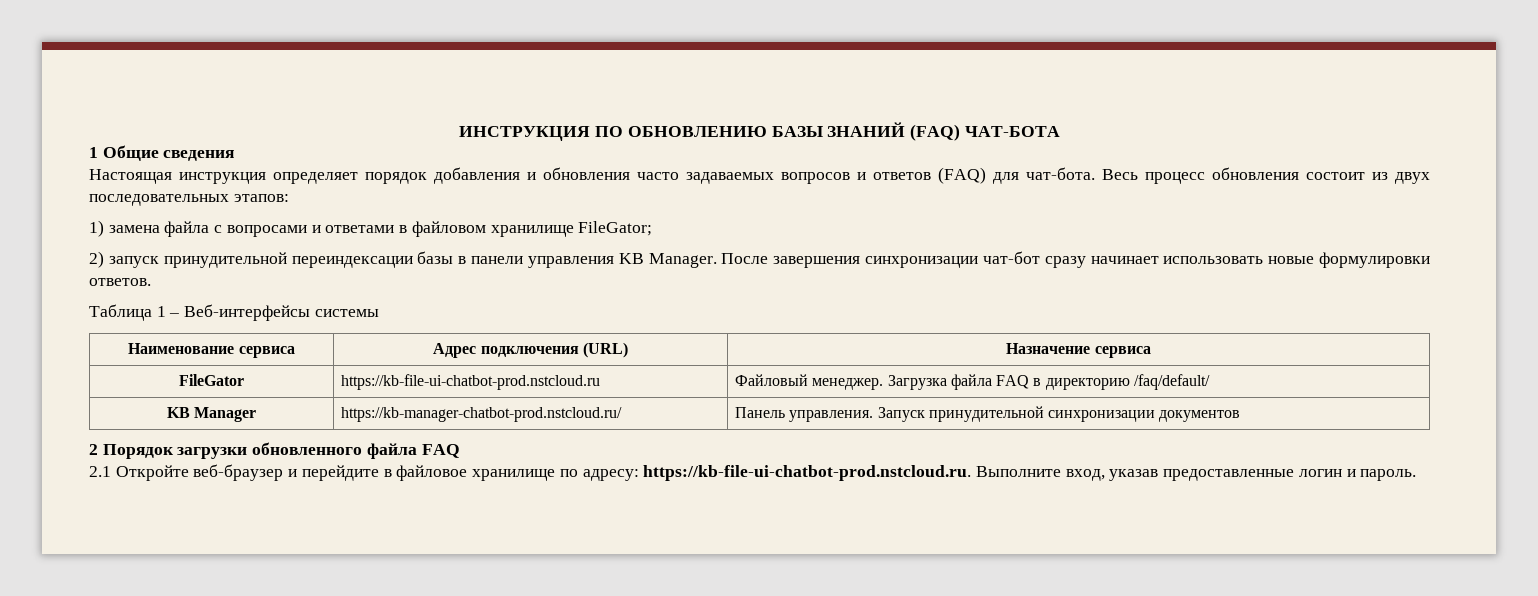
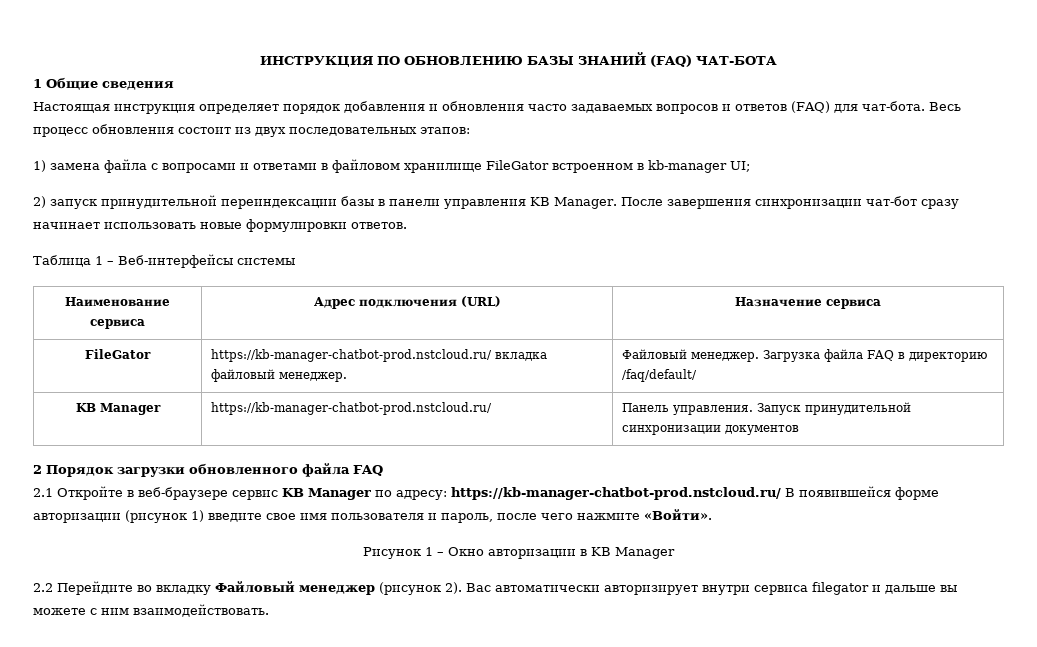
[578,221,653,236] FileGator; -> [486,160,750,173] FileGator встроенном в kb-manager UI;
[340,374,600,390] https://kb-file-ui-chatbot-prod.nstcloud.ru -> [211,349,548,362] [211,369,348,382] https://kb-manager-chatbot-prod.nstcloud.ru/ вкладка файловый менеджер.
[193,464,1417,481] веб-браузер и перейдите в файловое хранилище по адресу: https://kb-file-ui-chatbot-prod.nstcloud.ru. Выполните вход, указав предоставленные логин и пароль. -> [127,486,939,500] [33,509,712,523] [363,547,675,559] [33,581,957,595] [33,604,269,617] в веб-браузере сервис KB Manager по адресу: https://kb-manager-chatbot-prod.nstcloud.ru/ В появившейся форме авторизации (рисунок 1) введите свое имя пользователя и пароль, после чего нажмите «Войти». // Рисунок 1 – Окно авторизации в KB Manager // 2.2 Перейдите во вкладку Файловый менеджер (рисунок 2). Вас автоматически авторизирует внутри сервиса filegator и дальше вы можете с ним взаимодействовать.

